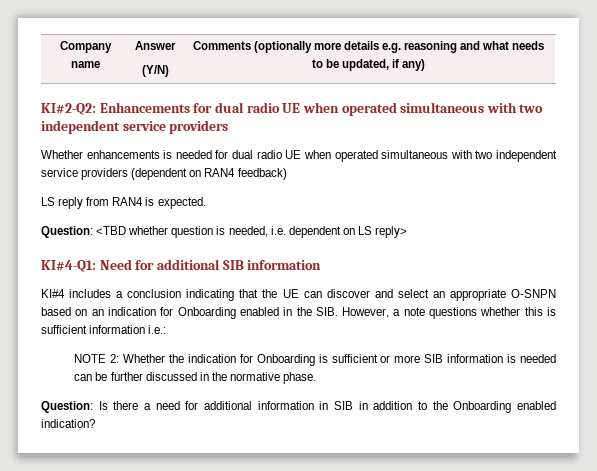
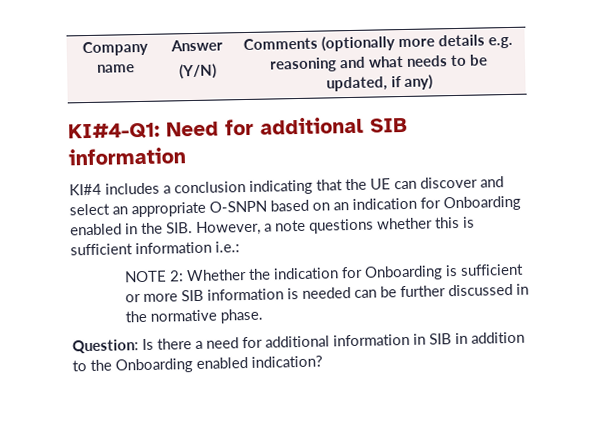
[41,102,544,116] [41,120,229,134] [41,150,558,162] [41,168,287,180] [41,197,206,209] [41,226,408,238] // KI#2-Q2: Enhancements for dual radio UE when operated simultaneous with two independent service providers // Whether enhancements is needed for dual radio UE when operated simultaneous with two independent service providers (dependent on RAN4 feedback) // LS reply from RAN4 is expected. // Question: <TBD whether question is needed, i.e. dependent on LS reply> -> (433, 82) none

